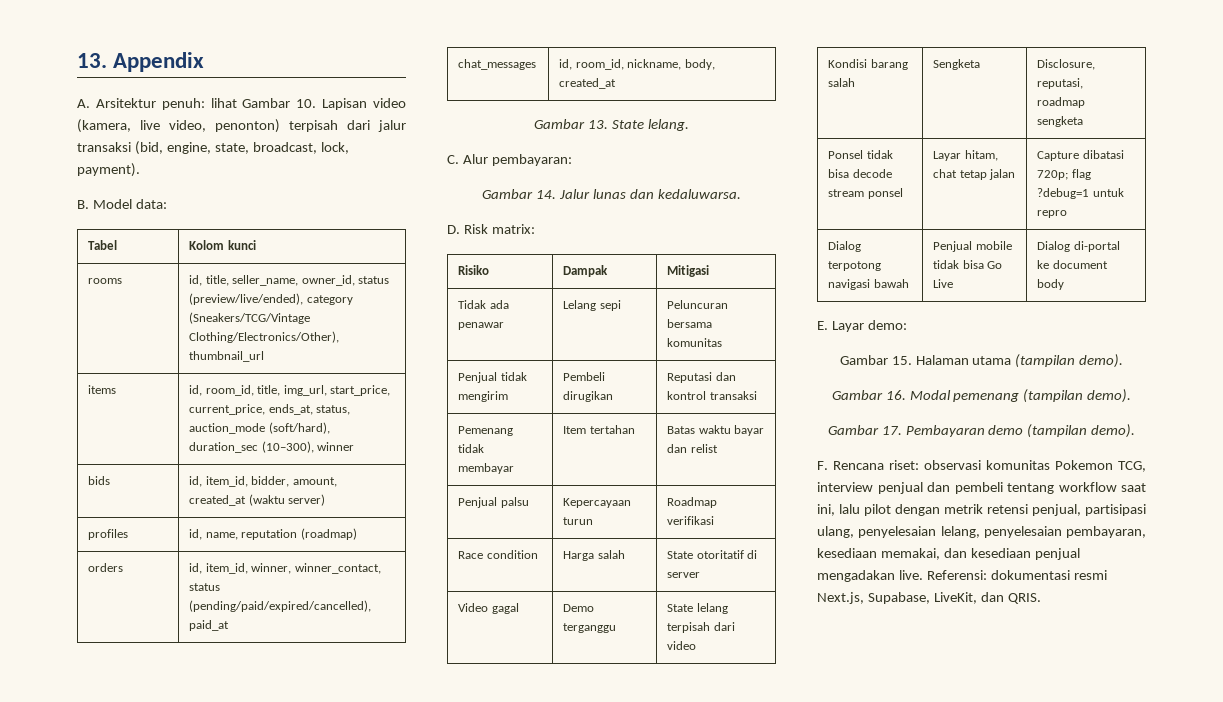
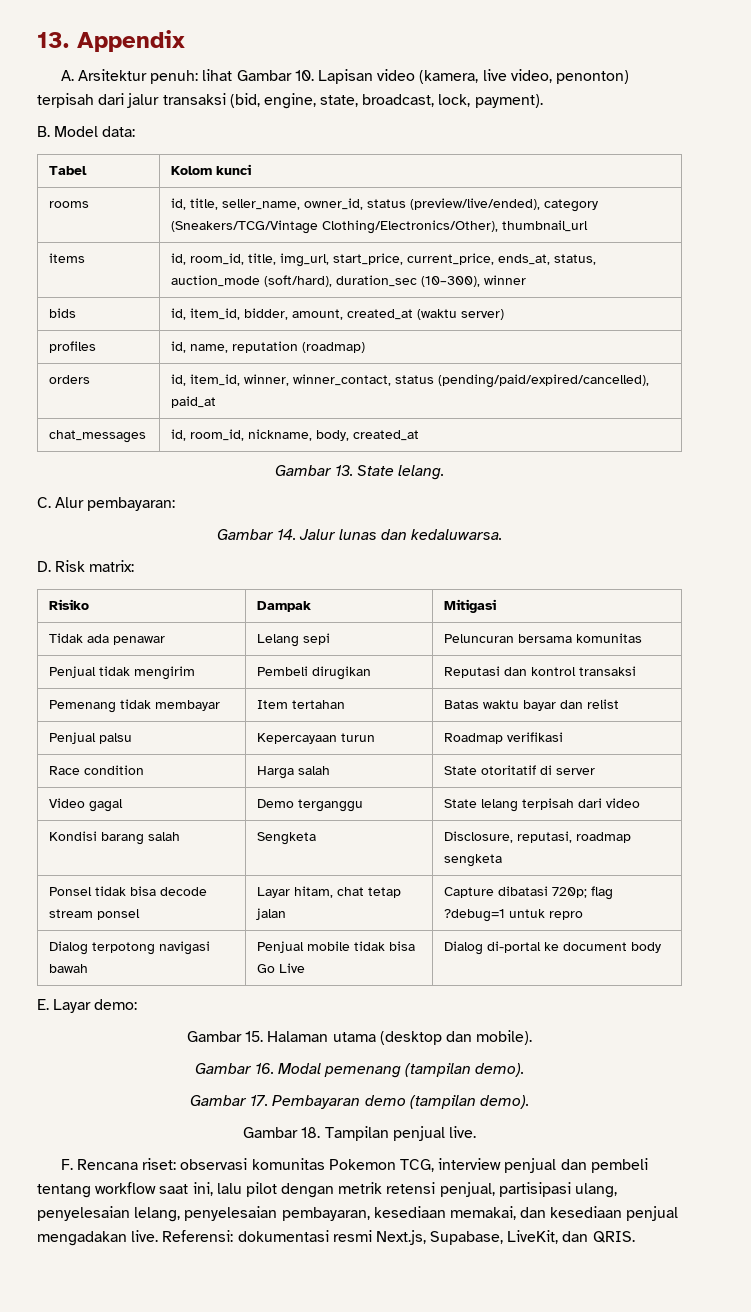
[1015,354,1124,368] (tampilan demo). -> [379,1030,533,1045] (desktop dan mobile).
(1136, 431) none -> [243,1126,476,1141] // Gambar 18. Tampilan penjual live.

